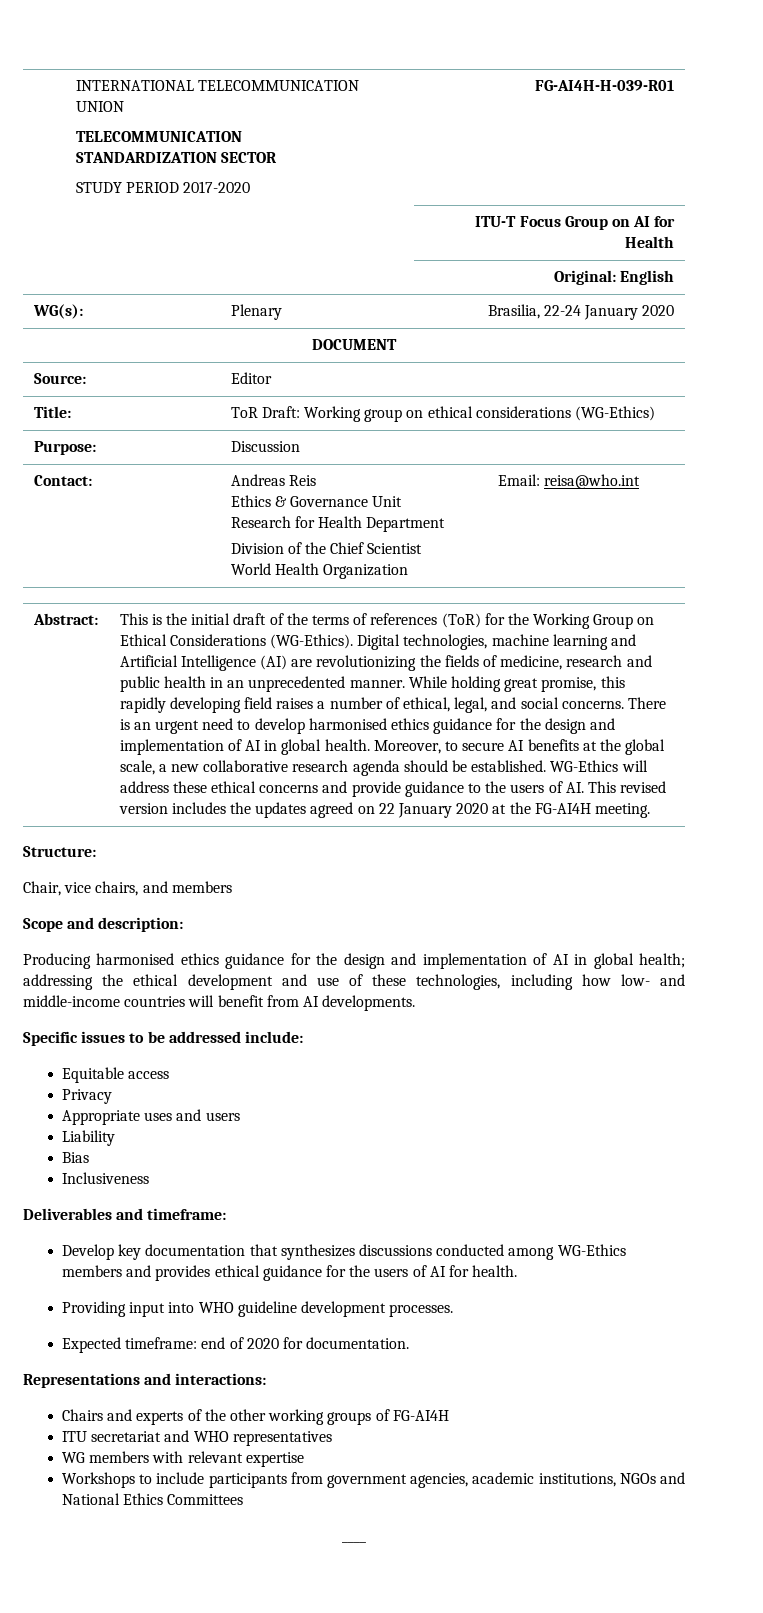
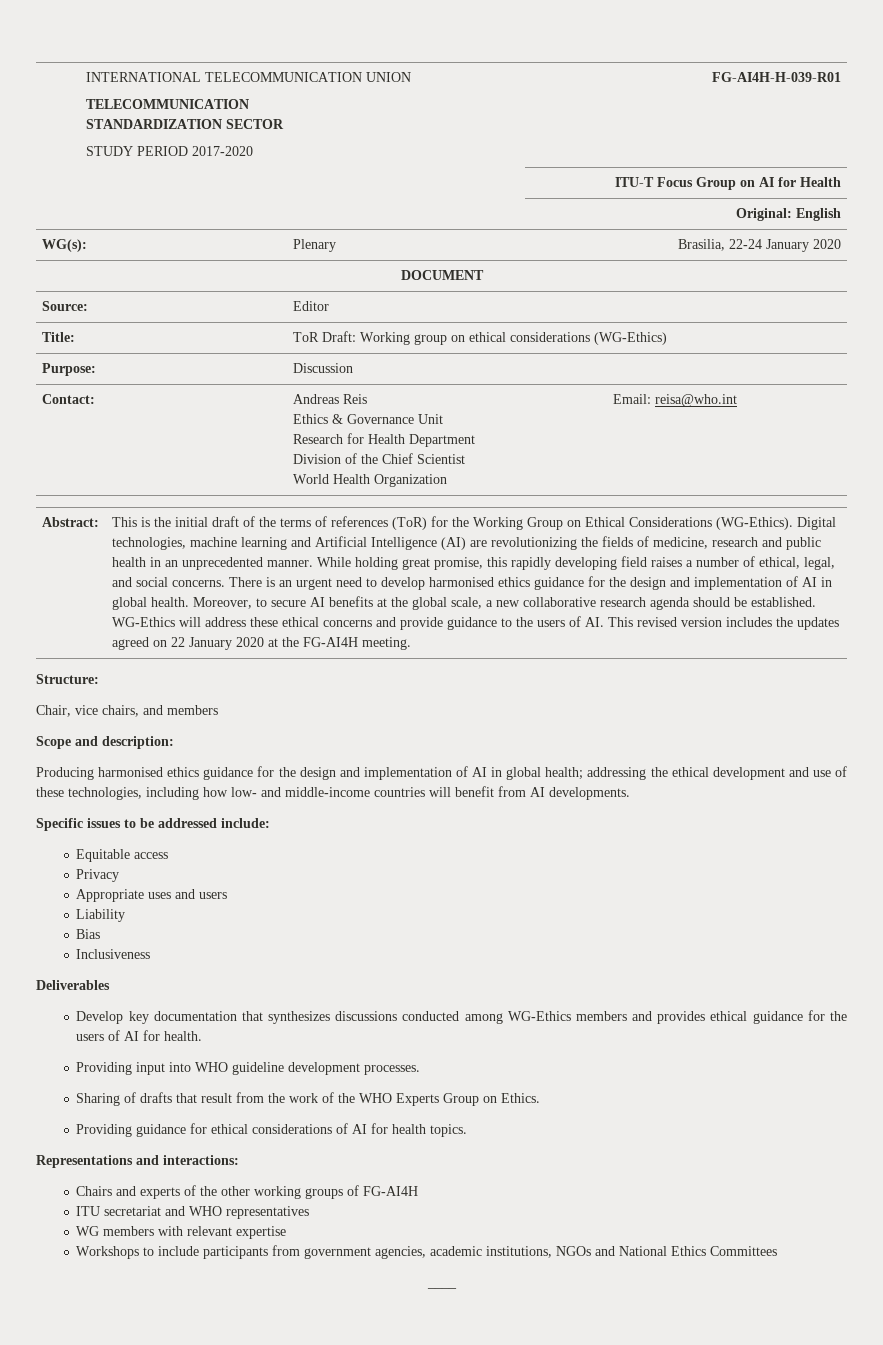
[116,1208,227,1220] and timeframe: -> (110, 985) none
[62,1337,410,1353] Expected timeframe: end of 2020 for documentation. -> [76,1092,541,1106] [76,1123,468,1137] Sharing of drafts that result from the work of the WHO Experts Group on Ethics. // Providing guidance for ethical considerations of AI for health topics.

